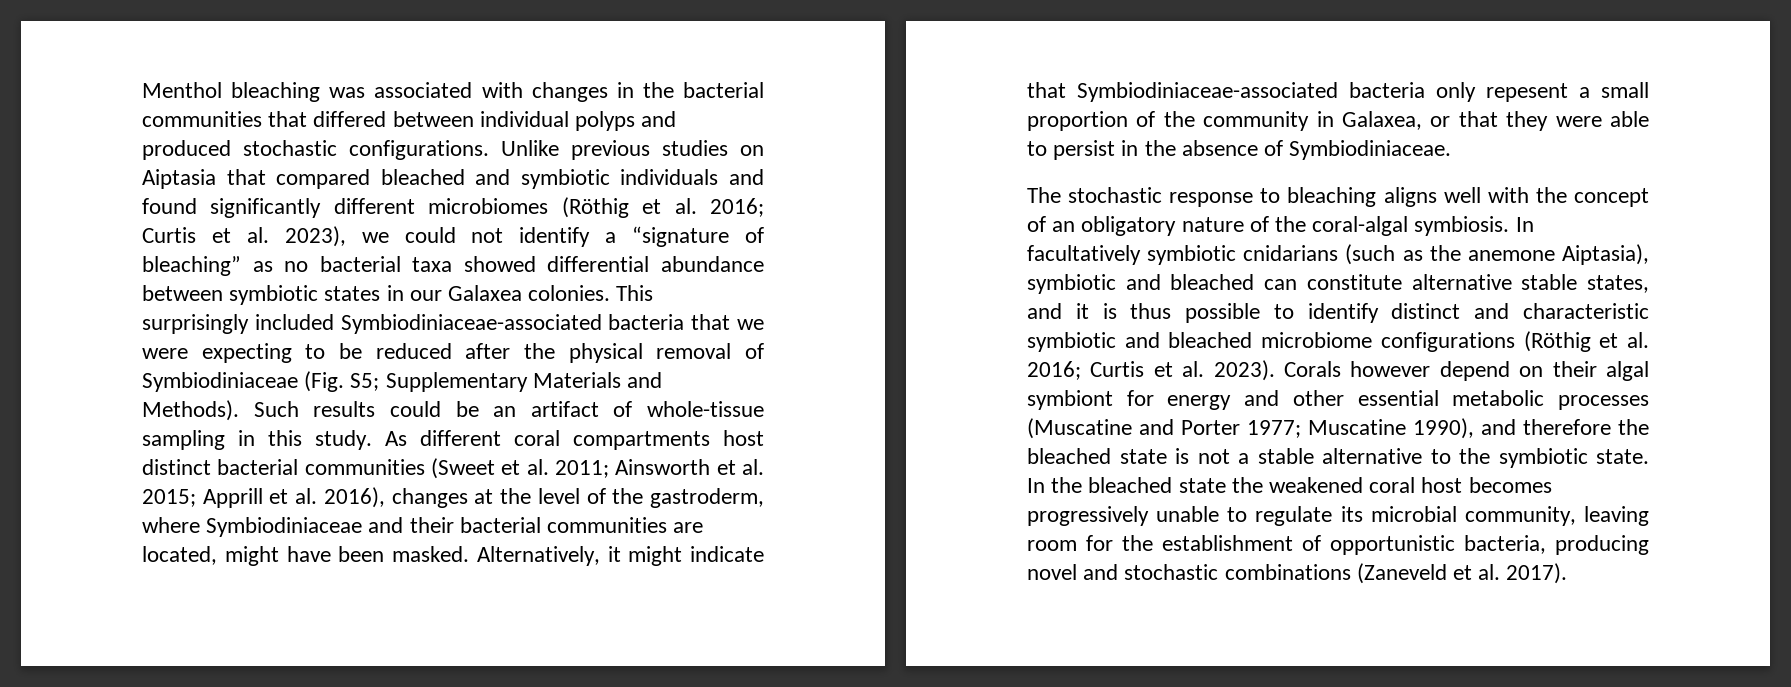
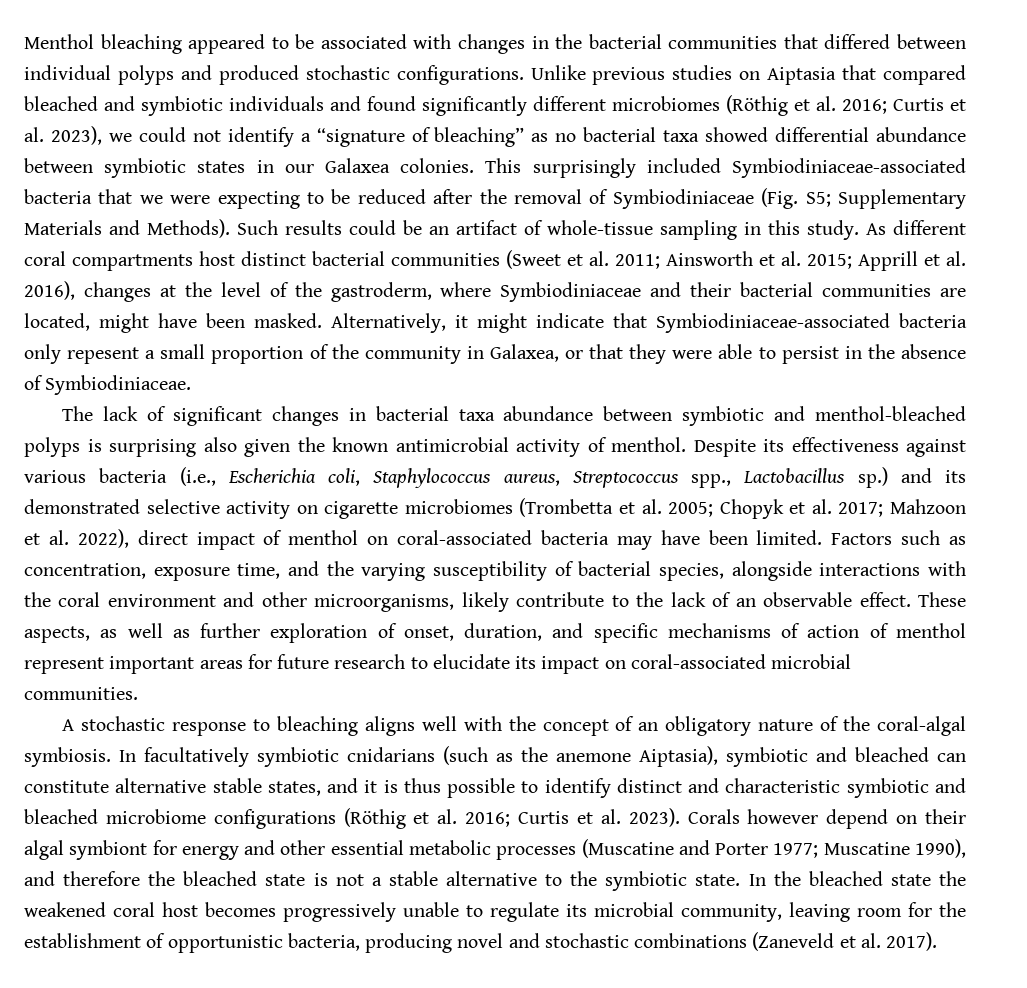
[329,87,366,98] was -> [188,34,315,54] appeared to be
[568,343,643,363] physical -> (507, 196) none
(1061, 195) none -> [103,406,966,426] [24,437,966,457] [24,467,966,488] [24,498,966,519] [24,529,966,550] [24,561,966,581] [24,592,967,612] [24,623,966,643] [24,654,852,674] [24,687,138,700] [62,719,75,731] lack of significant changes in bacterial taxa abundance between symbiotic and menthol-bleached polyps is surprising also given the known antimicrobial activity of menthol. Despite its effectiveness against various bacteria (i.e., Escherichia coli, Staphylococcus aureus, Streptococcus spp., Lactobacillus sp.) and its demonstrated selective activity on cigarette microbiomes (Trombetta et al. 2005; Chopyk et al. 2017; Mahzoon et al. 2022), direct impact of menthol on coral-associated bacteria may have been limited. Factors such as concentration, exposure time, and the varying susceptibility of bacterial species, alongside interactions with the coral environment and other microorganisms, likely contribute to the lack of an observable effect. These aspects, as well as further exploration of onset, duration, and specific mechanisms of action of menthol represent important areas for future research to elucidate its impact on coral-associated microbial communities. // A

